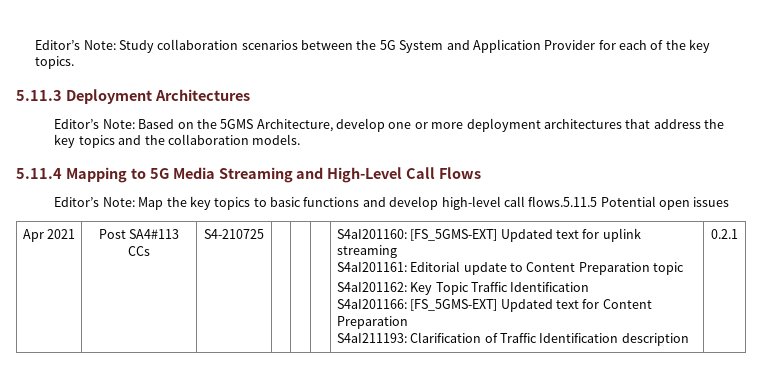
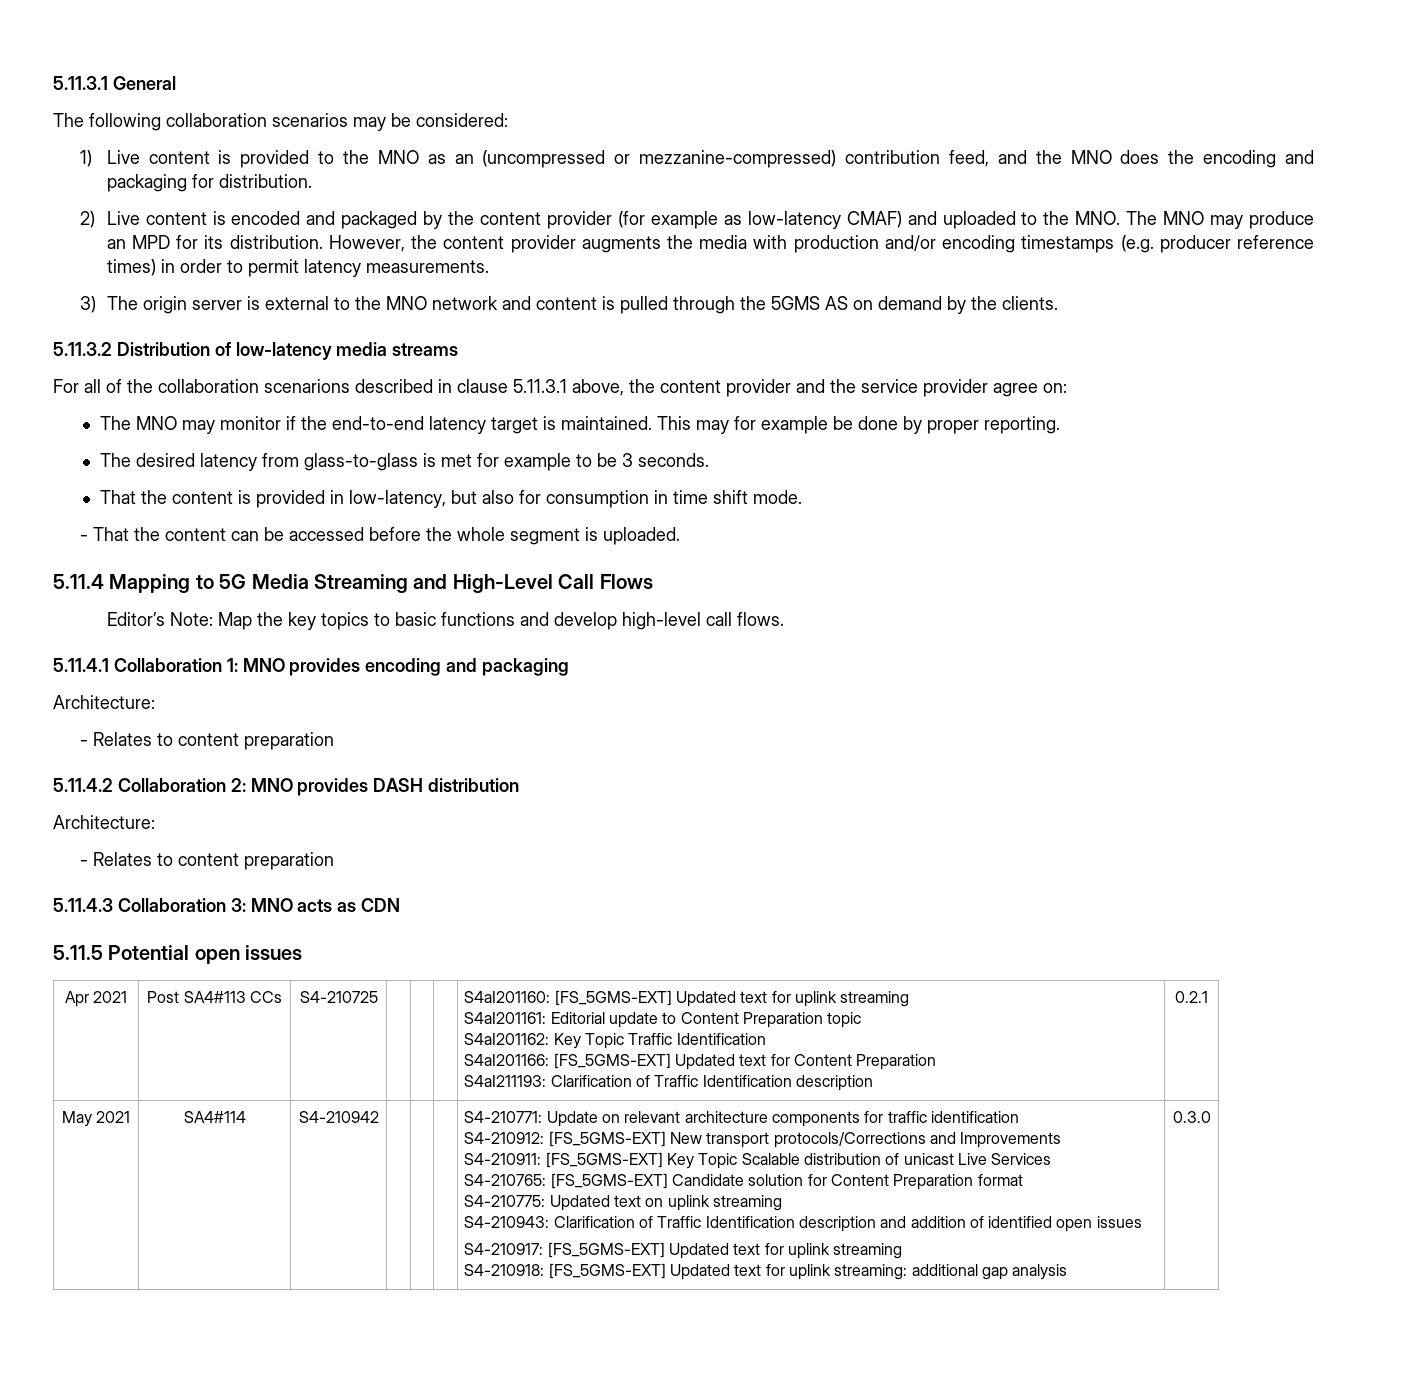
[35,39,711,53] [35,56,75,69] [16,89,250,104] [54,118,725,132] [54,134,301,148] Editor’s Note: Study collaboration scenarios between the 5G System and Application Provider for each of the key topics. // 5.11.3 Deployment Architectures // Editor’s Note: Based on the 5GMS Architecture, develop one or more deployment architectures that address the key topics and the collaboration models. -> [53,76,176,90] [53,113,508,131] [79,150,1315,168] [106,174,312,192] [79,211,1314,229] [106,235,1314,253] [106,259,489,277] [79,296,1058,314] [53,342,459,360] [53,379,1067,397] [99,416,1060,434] [99,453,709,471] [99,490,802,508] [79,527,680,545] 5.11.3.1 General // The following collaboration scenarios may be considered: // 1) Live content is provided to the MNO as an (uncompressed or mezzanine-compressed) contribution feed, and the MNO does the encoding and packaging for distribution. // 2) Live content is encoded and packaged by the content provider (for example as low-latency CMAF) and uploaded to the MNO. The MNO may produce an MPD for its distribution. However, the content provider augments the media with production and/or encoding timestamps (e.g. producer reference times) in order to permit latency measurements. // 3) The origin server is external to the MNO network and content is pulled through the 5GMS AS on demand by the clients. // 5.11.3.2 Distribution of low-latency media streams // For all of the collaboration scenarions described in clause 5.11.3.1 above, the content provider and the service provider agree on: // The MNO may monitor if the end-to-end latency target is maintained. This may for example be done by proper reporting. // The desired latency from glass-to-glass is met for example to be 3 seconds. // That the content is provided in low-latency, but also for consumption in time shift mode. // - That the content can be accessed before the whole segment is uploaded.
[528,196,598,207] flows.5.11.5 -> [736,612,784,626] [53,658,570,676] [53,695,155,709] [79,732,334,750] [53,778,520,796] [53,815,155,829] [79,852,334,870] [53,898,401,912] [53,945,103,960] flows. // 5.11.4.1 Collaboration 1: MNO provides encoding and packaging // Architecture: // - Relates to content preparation // 5.11.4.2 Collaboration 2: MNO provides DASH distribution // Architecture: // - Relates to content preparation // 5.11.4.3 Collaboration 3: MNO acts as CDN // 5.11.5
(738, 234) none -> [61,1111,131,1127] [183,1111,246,1123] [298,1111,379,1123] [464,1111,1019,1127] [464,1131,1062,1148] [464,1152,1052,1169] [464,1173,1023,1190] [464,1195,782,1211] [464,1216,1142,1232] [464,1242,903,1259] [464,1263,1068,1280] [1172,1111,1211,1123] // May 2021 | SA4#114 | S4-210942 | | | | S4-210771: Update on relevant architecture components for traffic identification // S4-210912: [FS_5GMS-EXT] New transport protocols/Corrections and Improvements // S4-210911: [FS_5GMS-EXT] Key Topic Scalable distribution of unicast Live Services // S4-210765: [FS_5GMS-EXT] Candidate solution for Content Preparation format // S4-210775: Updated text on uplink streaming // S4-210943: Clarification of Traffic Identification description and addition of identified open issues // S4-210917: [FS_5GMS-EXT] Updated text for uplink streaming // S4-210918: [FS_5GMS-EXT] Updated text for uplink streaming: additional gap analysis | 0.3.0

